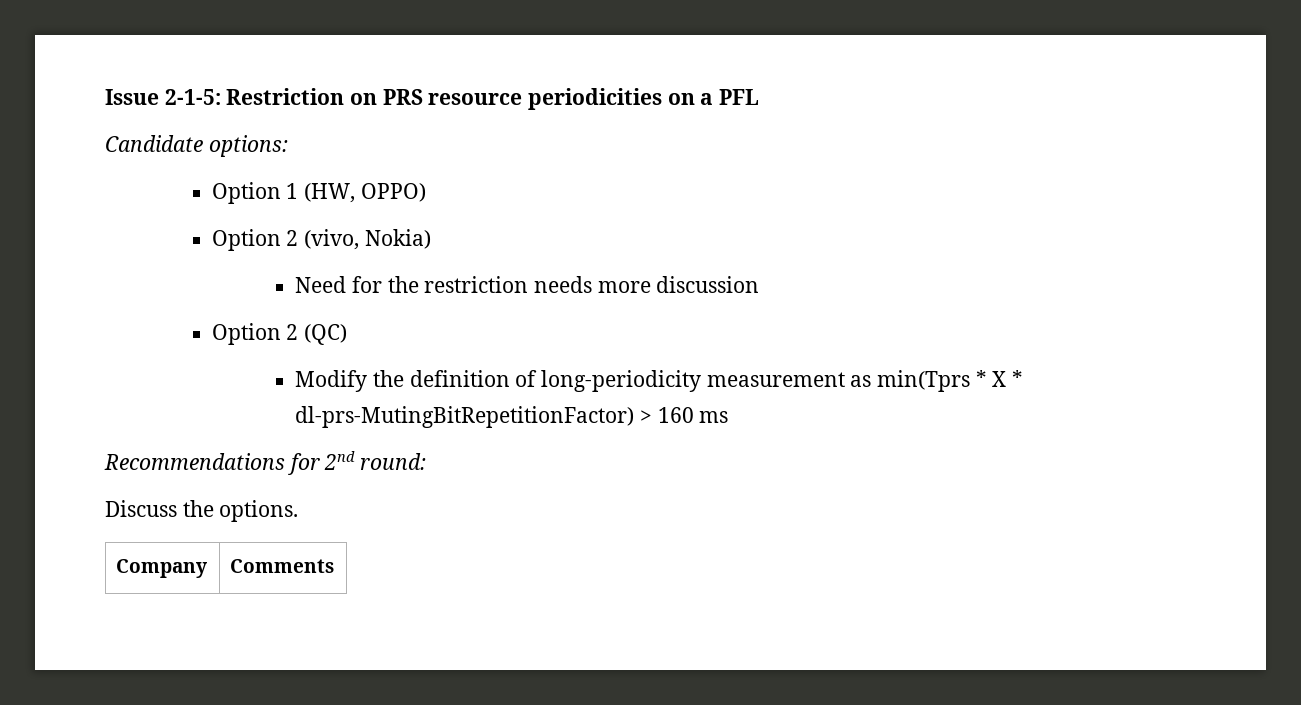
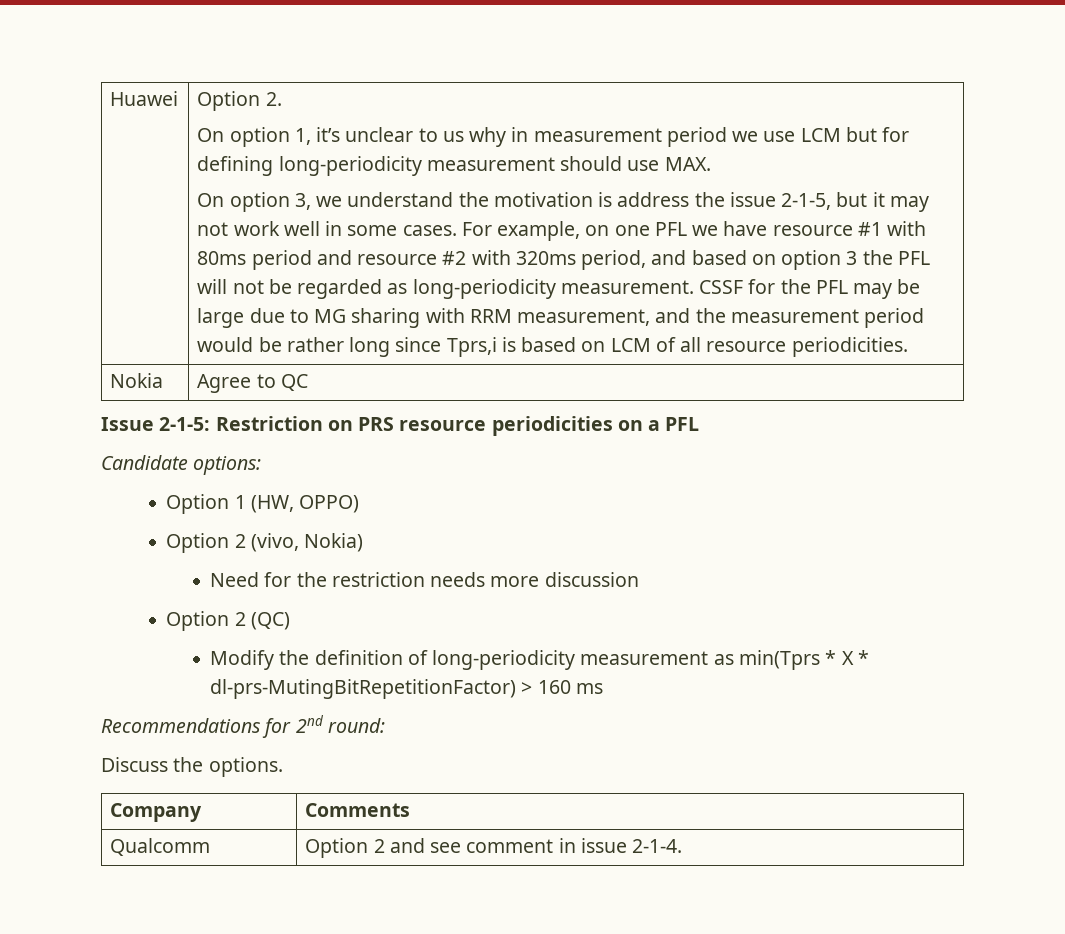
(105, 97) none -> [110,91,179,106] [197,91,282,111] [197,127,910,147] [197,156,711,176] [197,192,929,212] [197,221,927,241] [197,250,930,270] [197,279,921,299] [197,308,925,328] [197,337,908,357] [110,373,164,388] [197,374,308,393] Huawei | Option 2. // On option 1, it’s unclear to us why in measurement period we use LCM but for defining long-periodicity measurement should use MAX. // On option 3, we understand the motivation is address the issue 2-1-5, but it may not work well in some cases. For example, on one PFL we have resource #1 with 80ms period and resource #2 with 320ms period, and based on option 3 the PFL will not be regarded as long-periodicity measurement. CSSF for the PFL may be large due to MG sharing with RRM measurement, and the measurement period would be rather long since Tprs,i is based on LCM of all resource periodicities. // Nokia | Agree to QC //
(335, 566) none -> [110,838,211,856] [305,838,683,858] // Qualcomm | Option 2 and see comment in issue 2-1-4.

